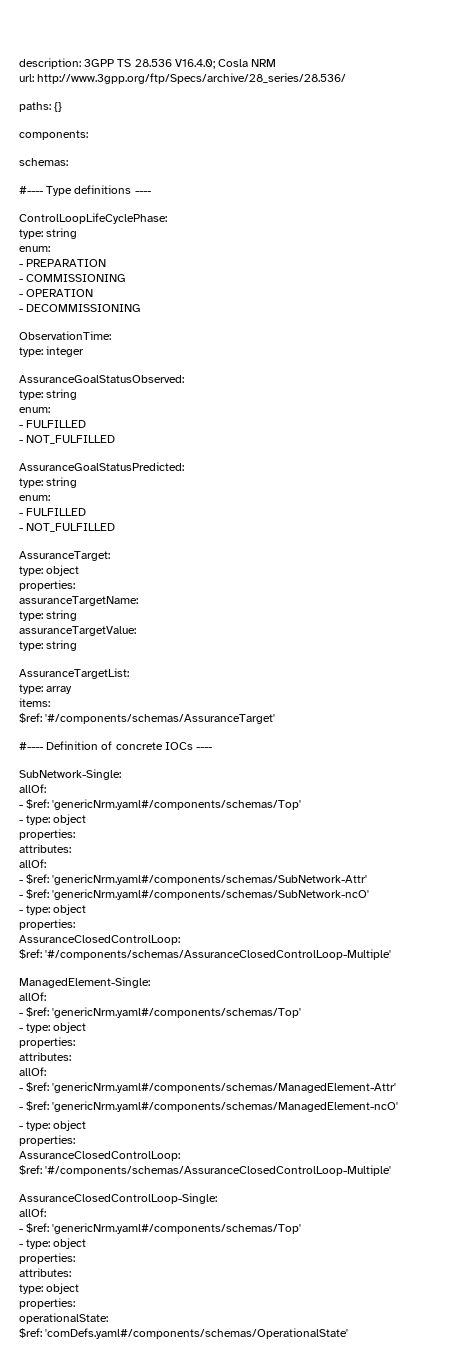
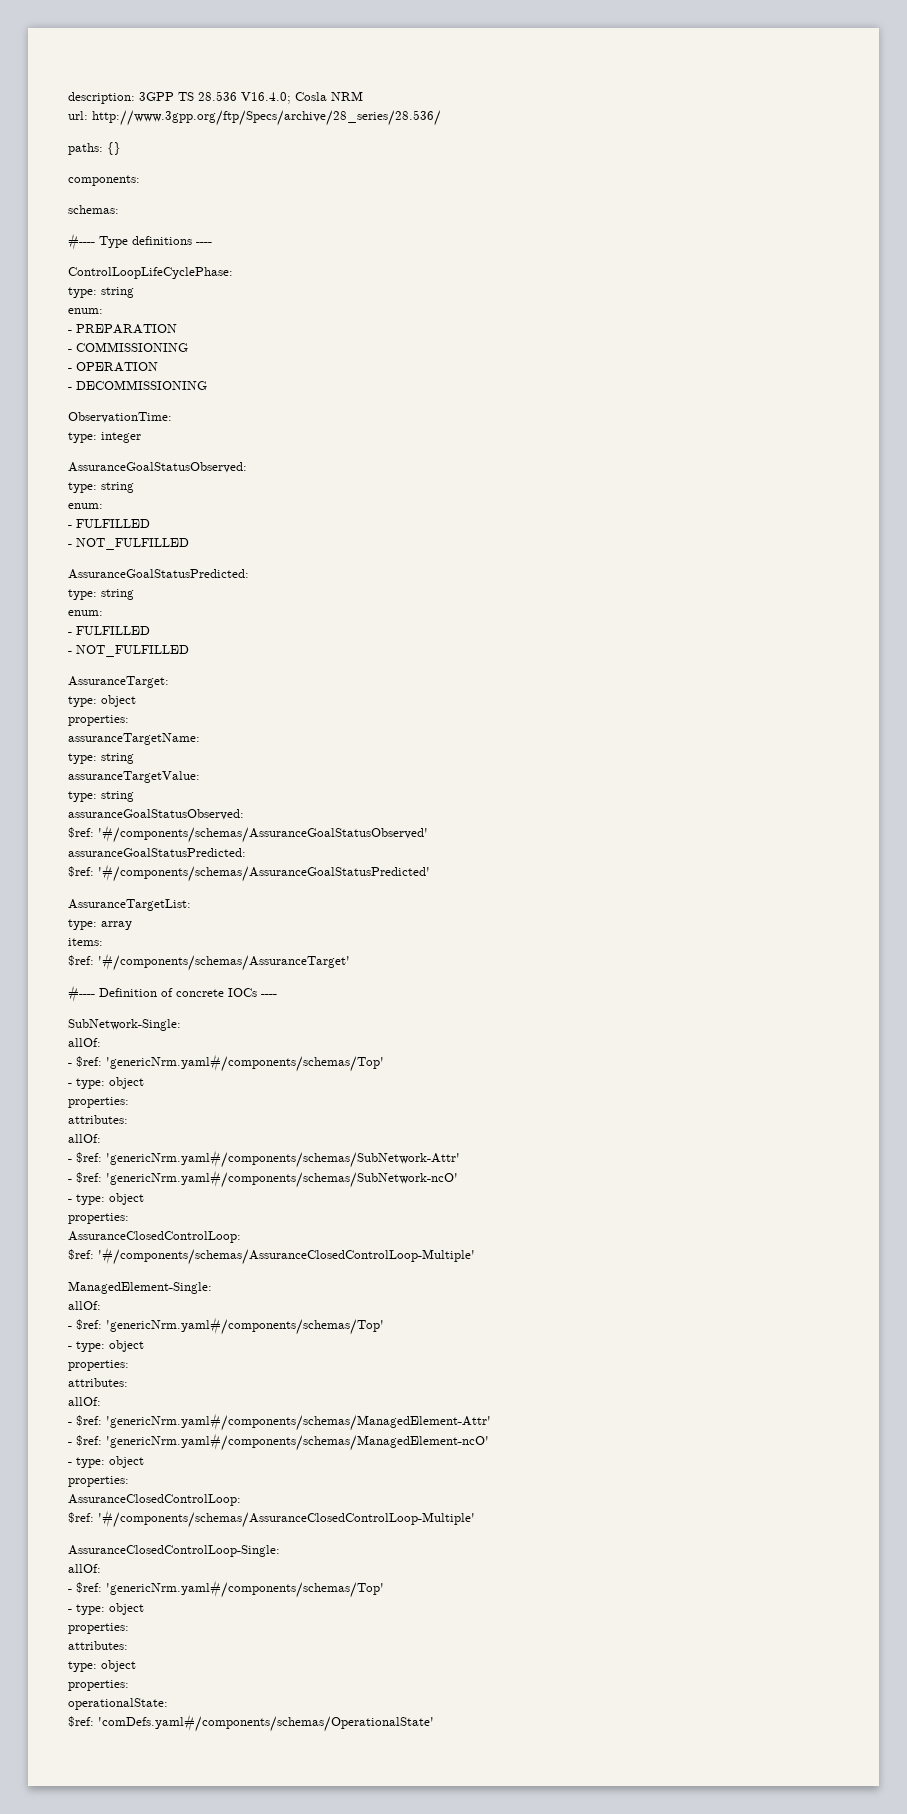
(78, 645) none -> [68,809,244,820] [68,825,428,843] [68,848,246,857] [68,864,430,882] // assuranceGoalStatusObserved: // $ref: '#/components/schemas/AssuranceGoalStatusObserved' // assuranceGoalStatusPredicted: // $ref: '#/components/schemas/AssuranceGoalStatusPredicted'

